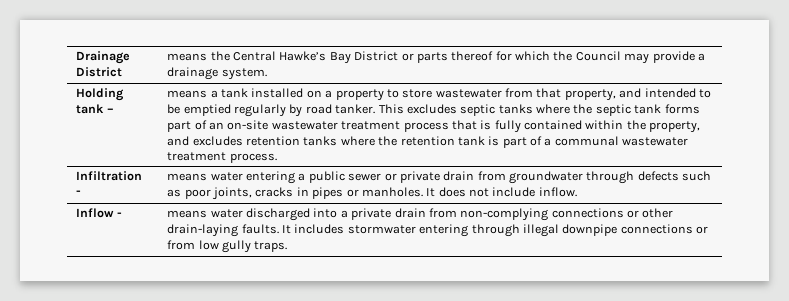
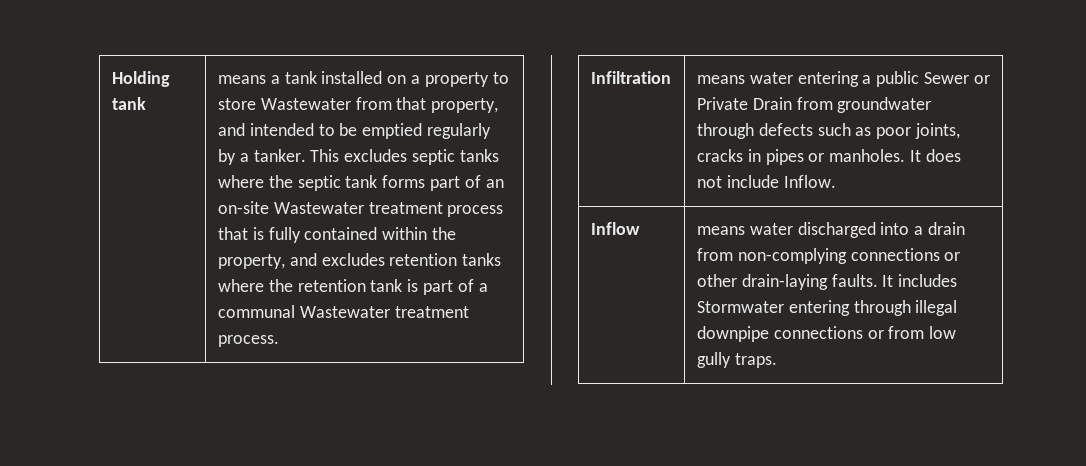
[76,51,131,64] [76,67,123,77] [167,51,705,64] [167,67,267,80] Drainage District | means the Central Hawke’s Bay District or parts thereof for which the Council may provide a drainage system. // -> (111, 79) none
[106,108,114,113] – -> (146, 103) none
[435,89,502,98] wastewater -> [260,98,351,110] Wastewater
[305,104,332,114] road -> [239,153,249,162] a
[271,121,338,130] wastewater -> [273,202,364,214] Wastewater
[622,137,689,146] wastewater -> [299,306,390,318] Wastewater
[76,190,82,195] - -> (671, 77) none
[348,171,475,183] sewer or private drain -> [924,72,991,84] [696,97,792,110] Sewer or Private Drain
[538,187,577,197] inflow. -> [783,175,836,188] Inflow.
[116,212,122,217] - -> (640, 228) none
[351,208,392,220] private -> (924, 230) none
[347,225,416,234] stormwater -> [696,301,784,313] Stormwater

